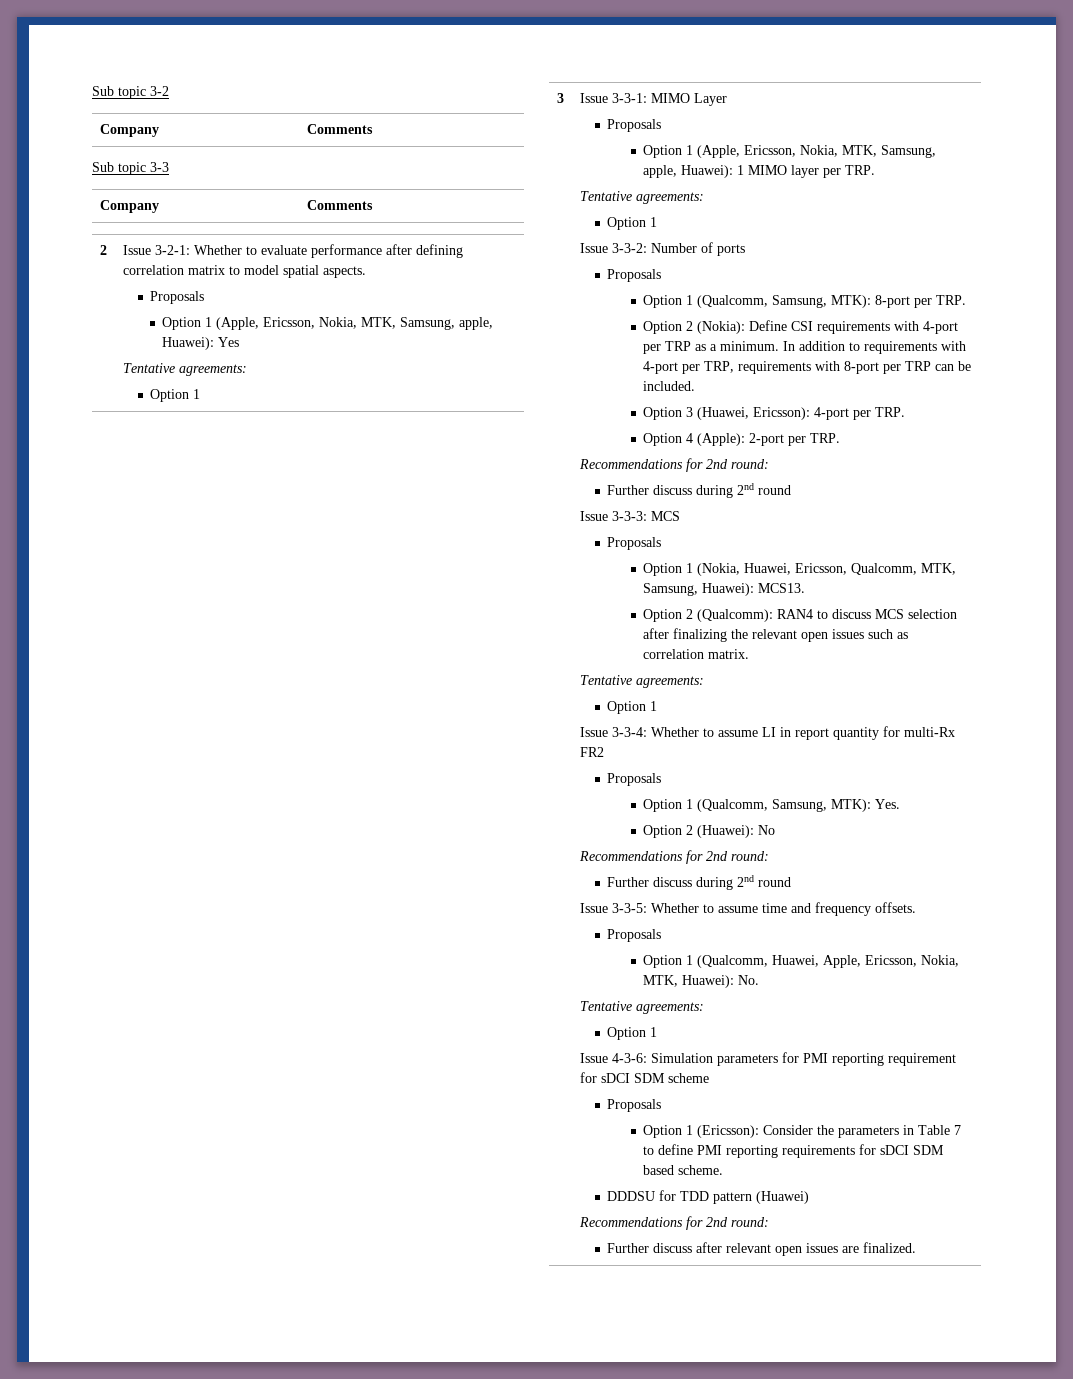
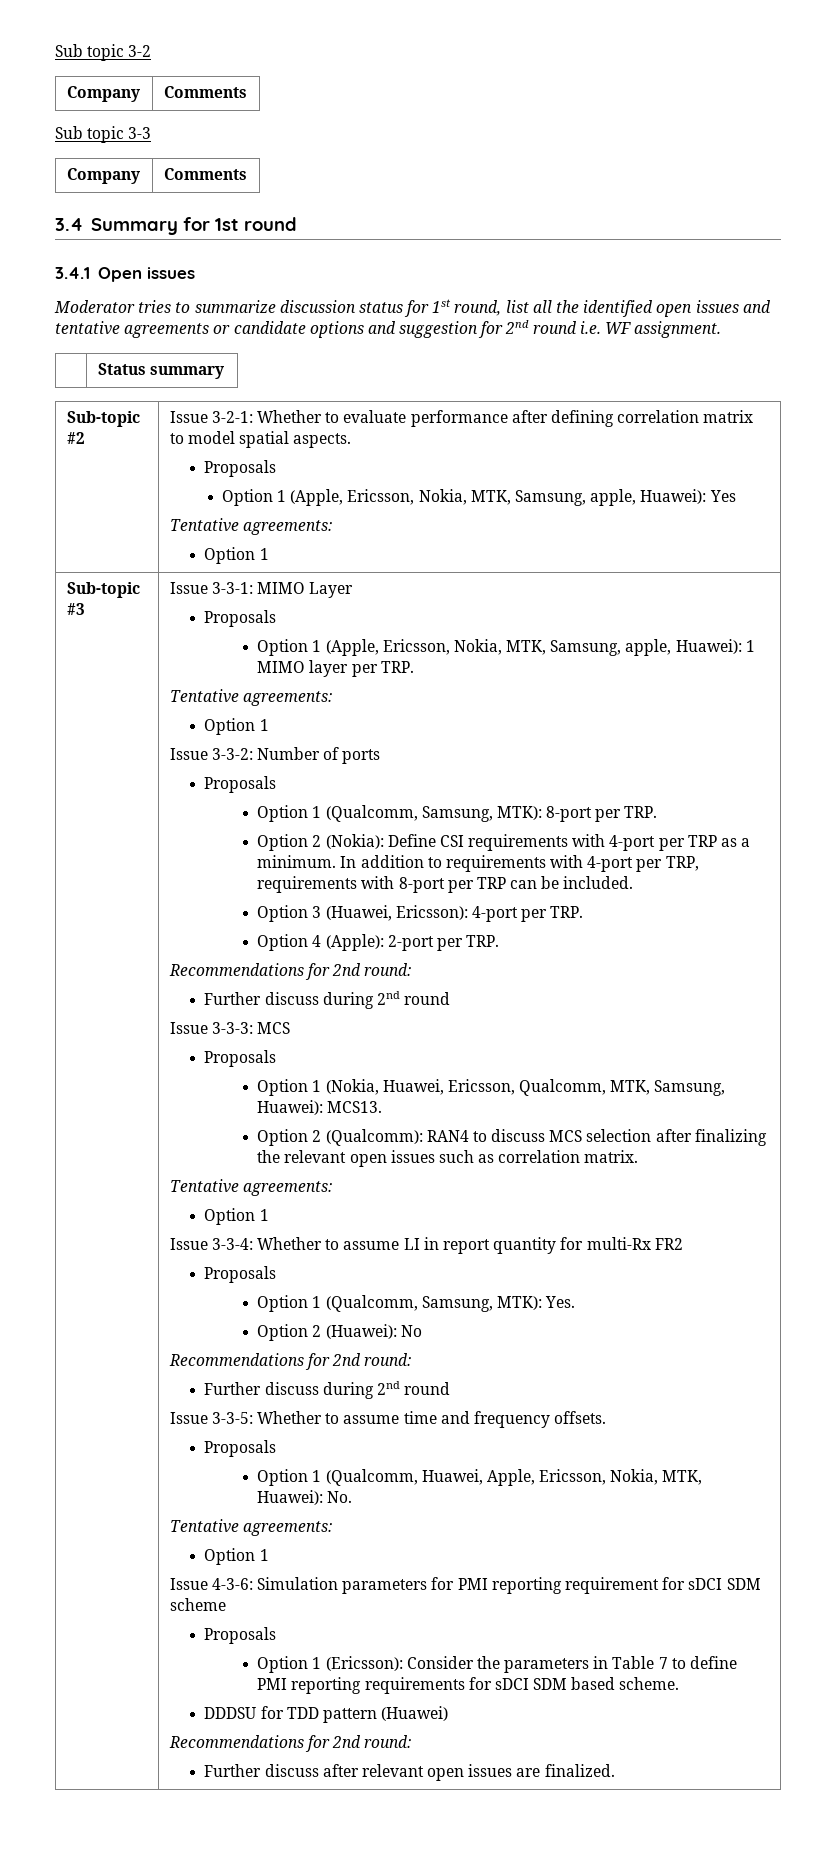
[99,245,107,255] // 2 -> [55,217,297,235] [55,267,195,282] [54,299,771,317] [55,320,722,338] [97,363,224,379] [66,411,140,427] [66,432,85,444] // 3.4 Summary for 1st round // 3.4.1 Open issues // Moderator tries to summarize discussion status for 1st round, list all the identified open issues and tentative agreements or candidate options and suggestion for 2nd round i.e. WF assignment. // | Status summary // Sub-topic #2
[556,93,564,103] 3 -> [66,582,140,598] [66,603,85,615] Sub-topic #3

